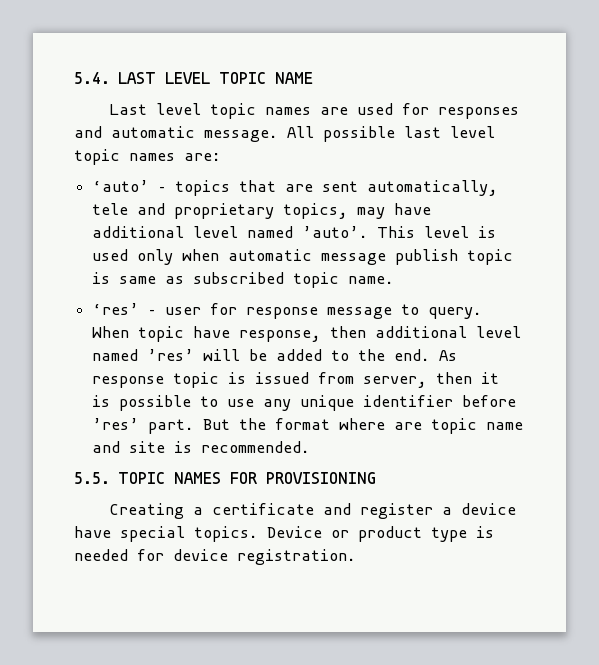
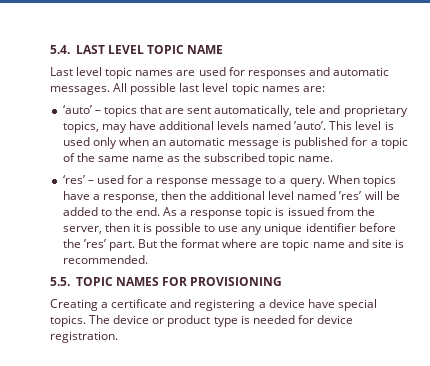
[204,130,278,142] message. -> [50,86,110,95] messages.
[193,226,239,238] level -> [217,121,250,130] levels
(220, 255) none -> [151,140,166,146] an
[395,249,514,265] [92,272,185,284] publish topic is same as -> [282,137,408,149] [62,153,202,162] is published for a topic of the same name as the
[165,303,238,315] user for -> [96,175,154,184] used for a
(420, 309) none -> [279,178,287,184] a
[138,326,231,342] topic have -> [362,175,396,187] [62,191,100,200] topics have a
(367, 332) none -> [189,191,208,200] the
(458, 355) none -> [180,210,188,216] a
(355, 378) none -> [356,207,375,216] the
(517, 401) none -> [62,239,81,248] the
[359,503,433,519] register -> [194,299,256,311] registering
[267,526,322,538] Device -> [89,315,150,324] The device

